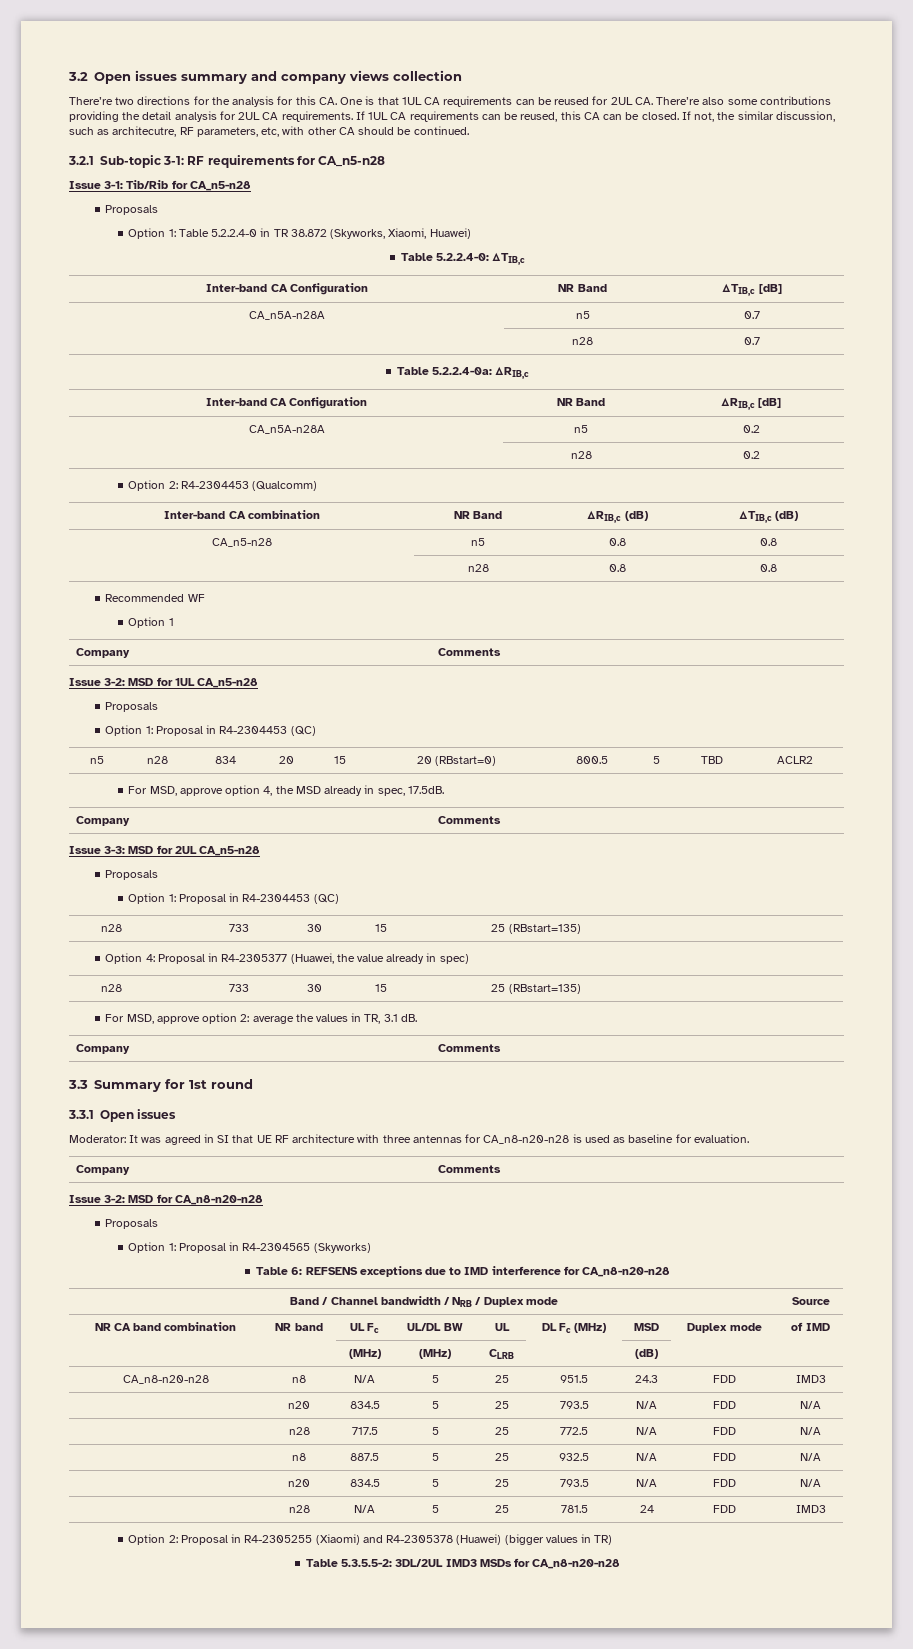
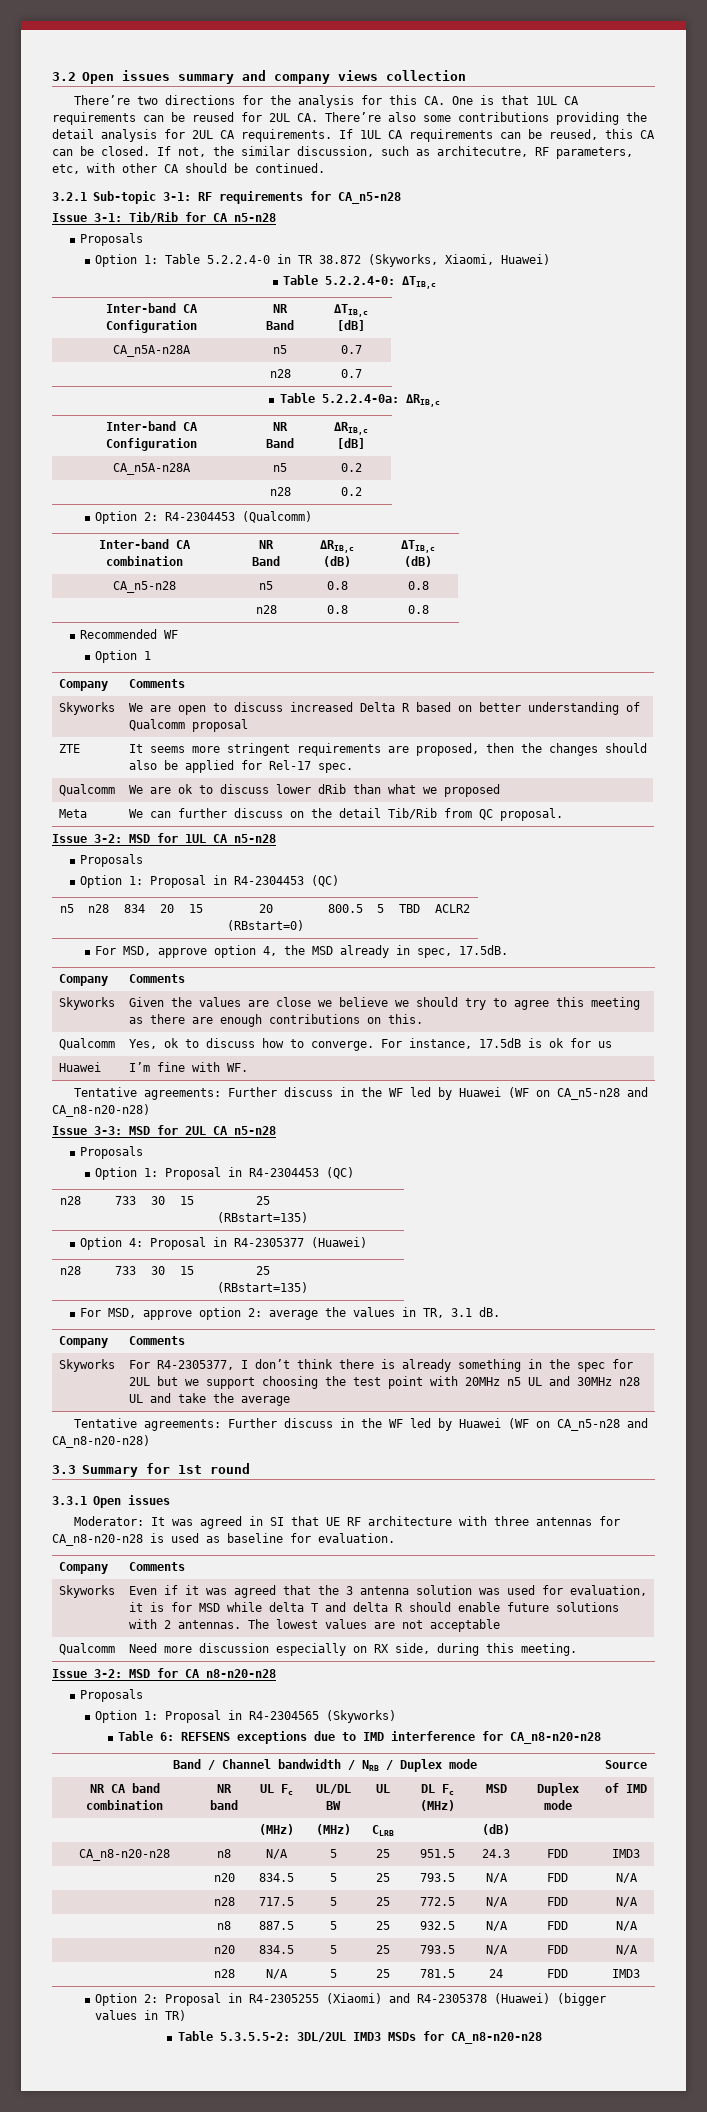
(501, 652) none -> [58,702,115,715] [128,702,640,715] [128,719,248,732] [58,744,80,753] [128,743,647,756] [128,760,353,773] [58,784,115,796] [128,784,500,797] [58,809,87,818] [128,808,563,821] // Skyworks | We are open to discuss increased Delta R based on better understanding of Qualcomm proposal // ZTE | It seems more stringent requirements are proposed, then the changes should also be applied for Rel-17 spec. // Qualcomm | We are ok to discuss lower dRib than what we proposed // Meta | We can further discuss on the detail Tib/Rib from QC proposal.
(501, 820) none -> [58,997,115,1010] [128,997,640,1010] [128,1014,423,1027] [58,1038,115,1050] [128,1038,612,1051] [58,1062,101,1072] [128,1062,248,1072] [74,1087,649,1100] [52,1104,150,1117] // Skyworks | Given the values are close we believe we should try to agree this meeting as there are enough contributions on this. // Qualcomm | Yes, ok to discuss how to converge. For instance, 17.5dB is ok for us // Huawei | I’m fine with WF. // Tentative agreements: Further discuss in the WF led by Huawei (WF on CA_n5-n28 and CA_n8-n20-n28)
[290,953,469,964] (Huawei, the value already in spec) -> [311,1237,368,1248] (Huawei)
(501, 1048) none -> [58,1359,115,1372] [128,1359,633,1372] [128,1376,640,1389] [128,1393,290,1406] [74,1418,649,1431] [52,1435,150,1448] // Skyworks | For R4-2305377, I don’t think there is already something in the spec for 2UL but we support choosing the test point with 20MHz n5 UL and 30MHz n28 UL and take the average // Tentative agreements: Further discuss in the WF led by Huawei (WF on CA_n5-n28 and CA_n8-n20-n28)
(501, 1169) none -> [58,1585,115,1598] [128,1585,647,1598] [128,1602,619,1612] [128,1619,500,1632] [58,1643,115,1655] [128,1643,577,1656] // Skyworks | Even if it was agreed that the 3 antenna solution was used for evaluation, it is for MSD while delta T and delta R should enable future solutions with 2 antennas. The lowest values are not acceptable // Qualcomm | Need more discussion especially on RX side, during this meeting.

